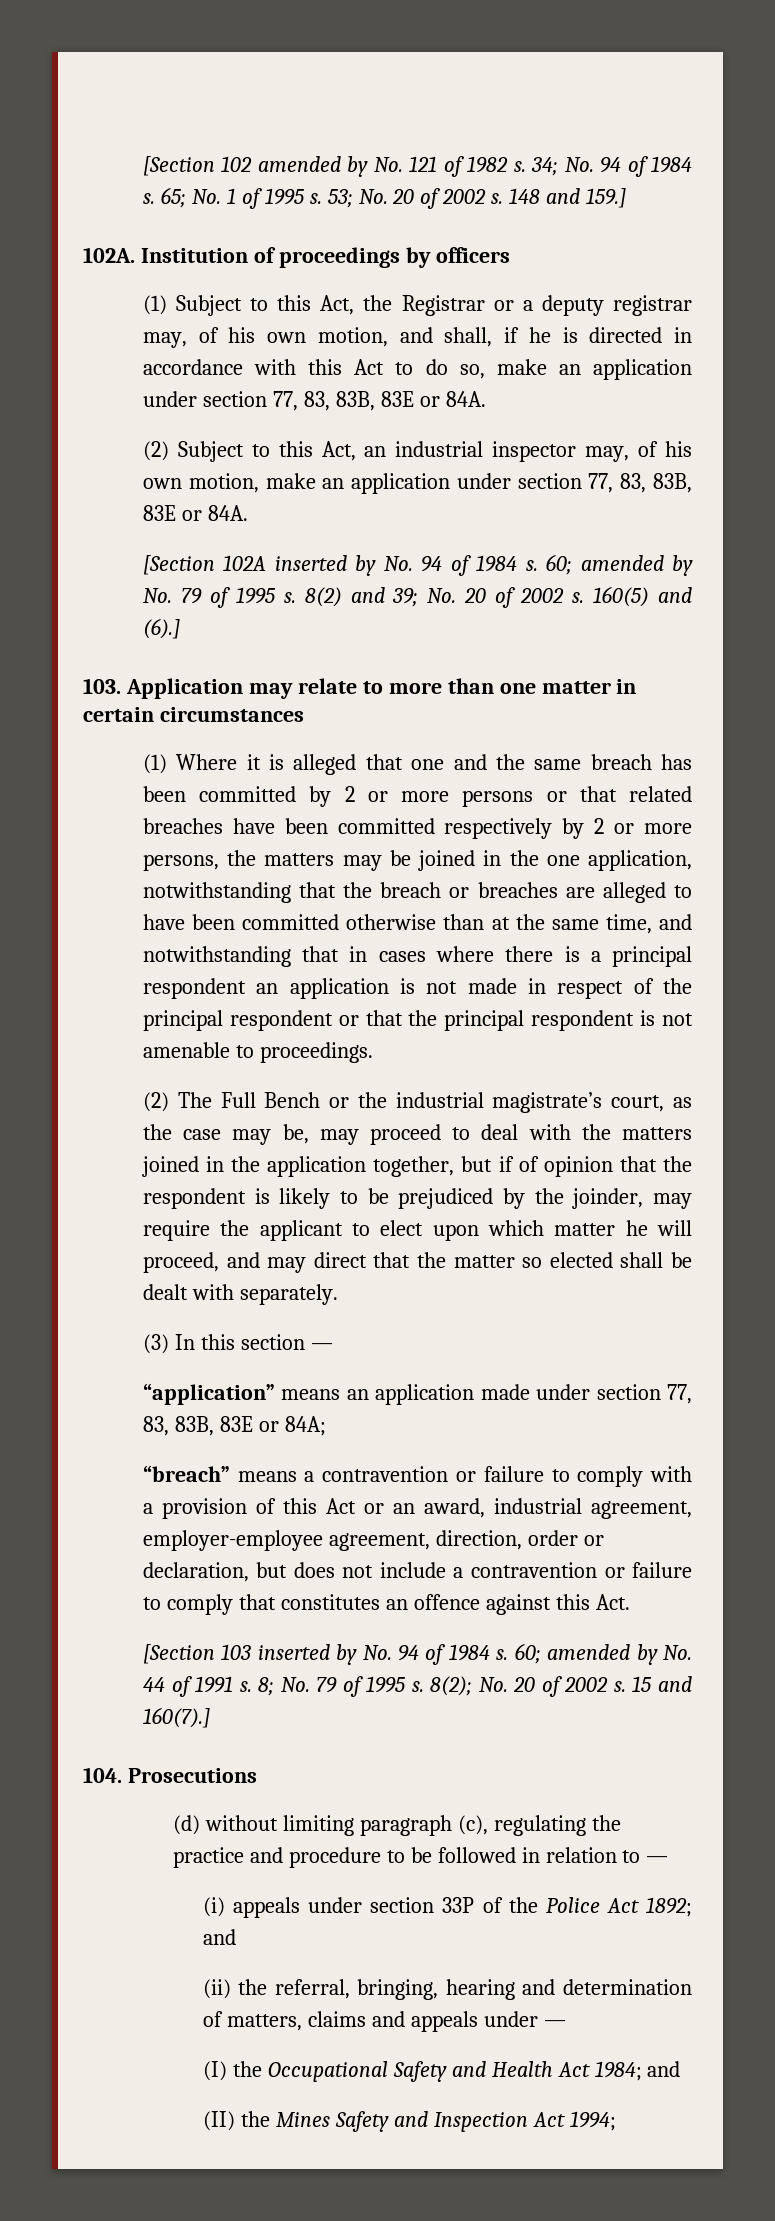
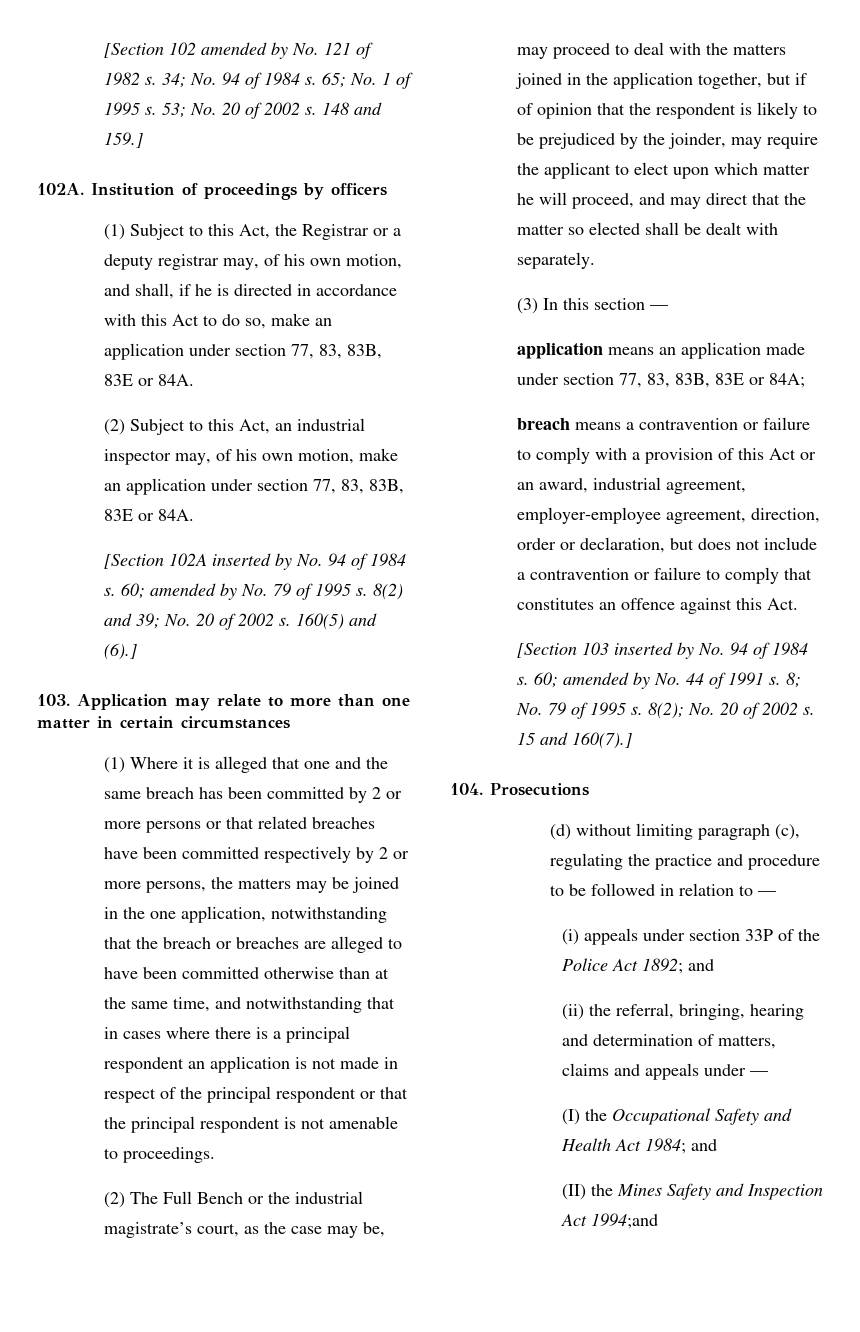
[142,1383,275,1405] “application” -> [516,342,603,359] application
[142,1465,230,1482] “breach” -> [516,418,570,430] breach
[569,2111,616,2131] 1994; -> [590,1213,658,1229] 1994;and

